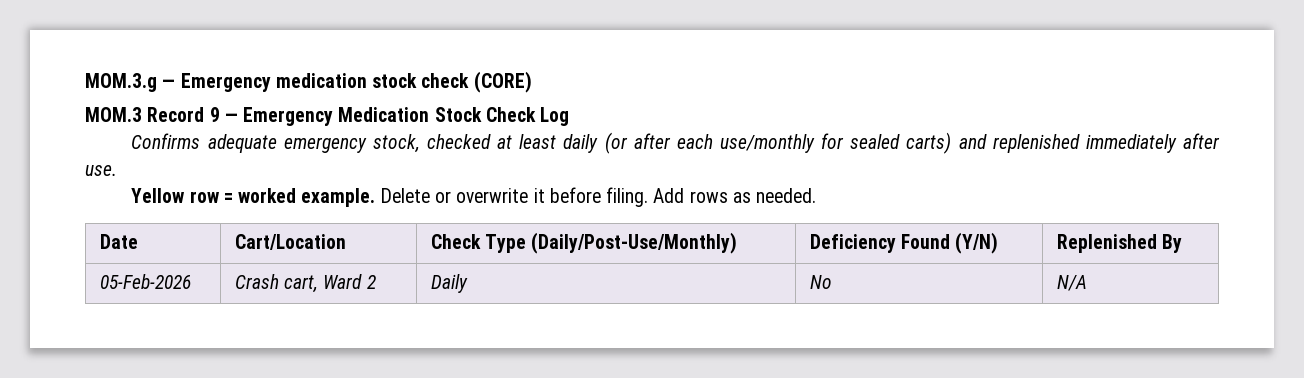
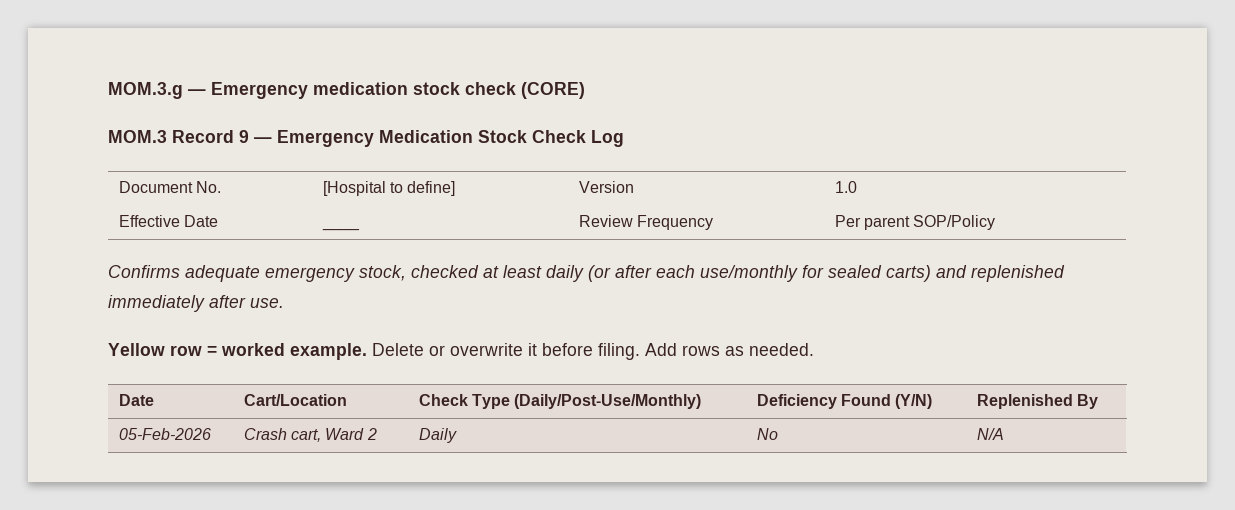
(570, 116) none -> [118,181,222,193] [322,181,456,196] [578,181,634,193] [834,181,857,193] [118,215,219,227] [321,227,360,231] [578,215,714,230] [834,215,996,230] // Document No. | [Hospital to define] | Version | 1.0 // Effective Date | ____ | Review Frequency | Per parent SOP/Policy

